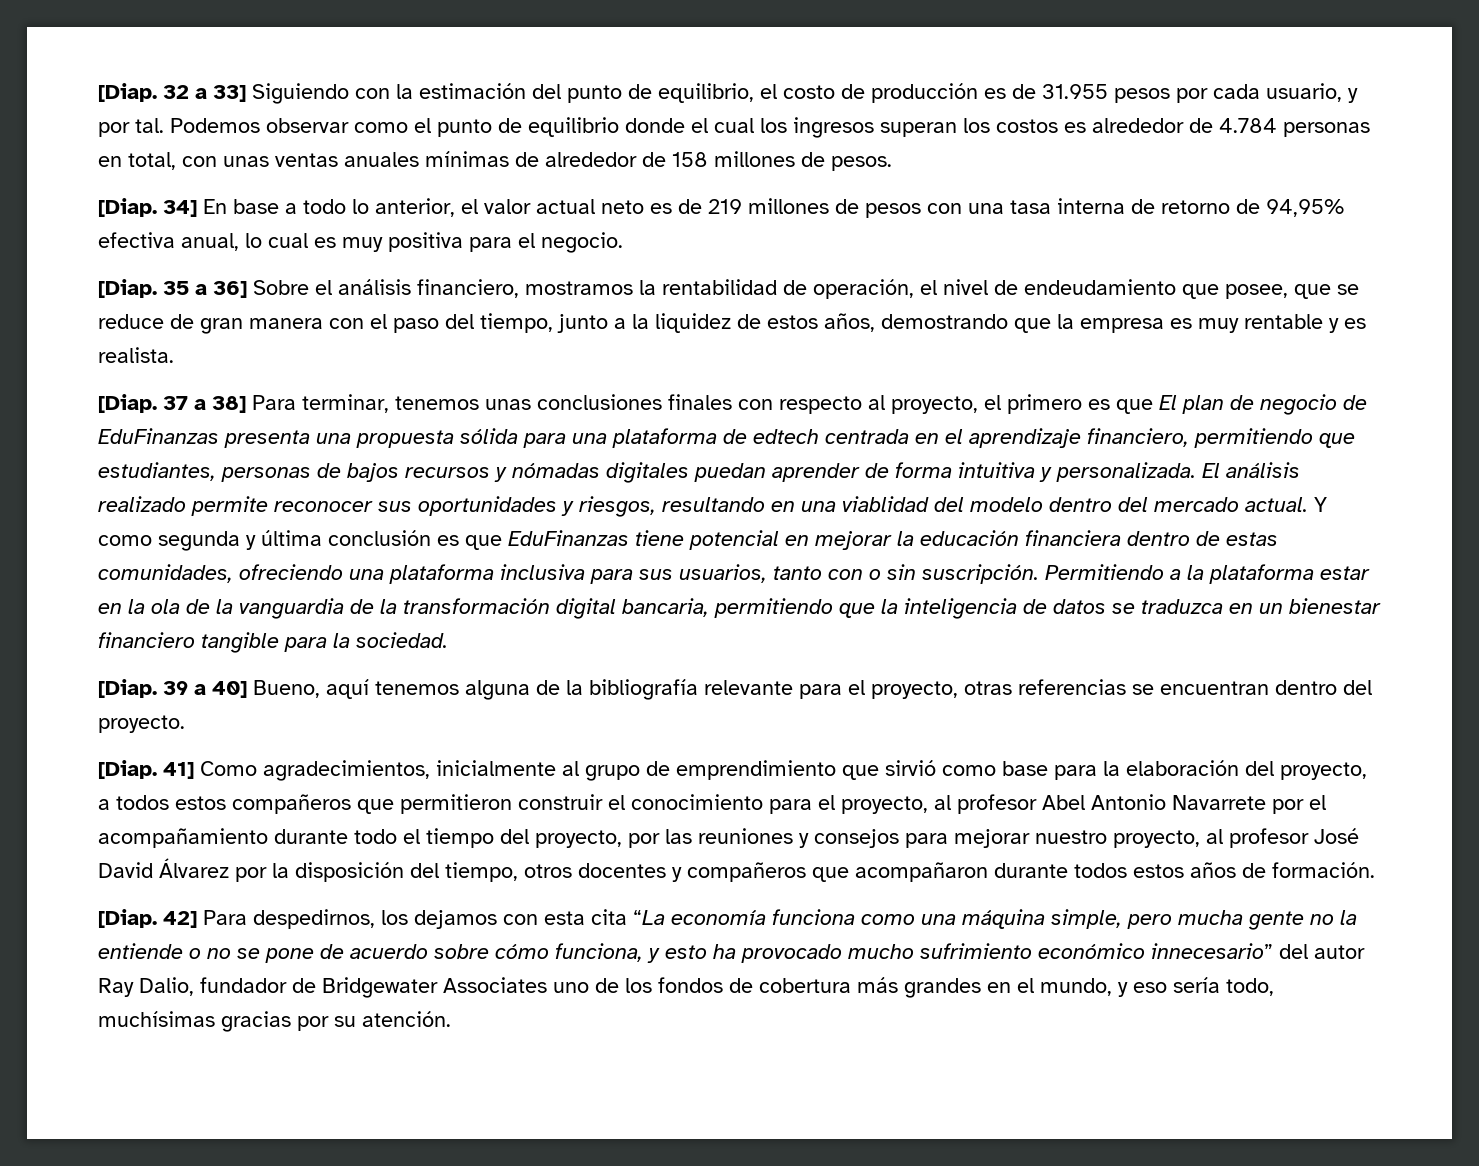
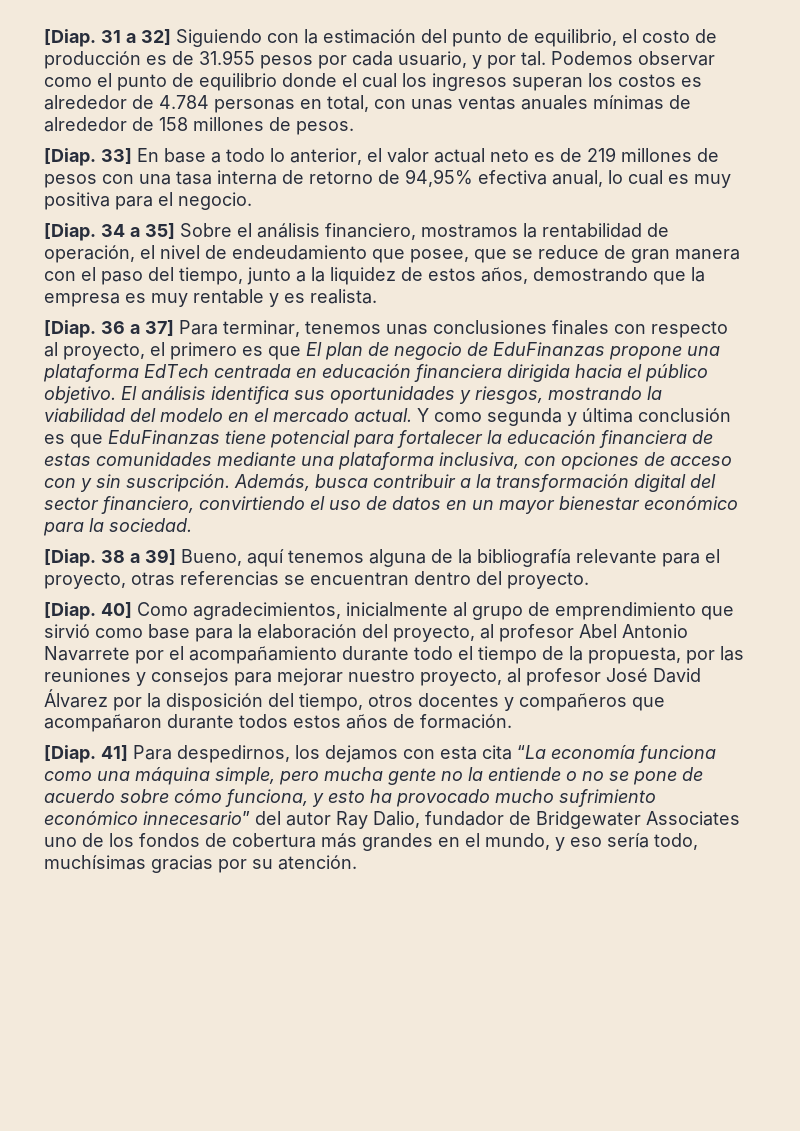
[98,83,246,102] [Diap. 32 a 33] -> [44,29,171,47] [Diap. 31 a 32]
[163,200,197,217] 34] -> [101,148,132,165] 33]
[163,281,247,298] 35 a 36] -> [101,223,175,240] 34 a 35]
[163,396,246,413] 37 a 38] -> [101,320,174,337] 36 a 37]
[224,428,1355,448] [98,462,1300,483] [98,496,1148,517] presenta una propuesta sólida para una plataforma de edtech centrada en el aprendizaje financiero, permitiendo que estudiantes, personas de bajos recursos y nómadas digitales puedan aprender de forma intuitiva y personalizada. El análisis realizado permite reconocer sus oportunidades y riesgos, resultando en una viablidad del modelo dentro del -> [609,346,720,360] [43,364,708,382] [44,386,662,404] [44,408,269,422] propone una plataforma EdTech centrada en educación financiera dirigida hacia el público objetivo. El análisis identifica sus oportunidades y riesgos, mostrando la viabilidad del modelo en el
[785,531,892,550] en mejorar -> [353,430,483,448] para fortalecer
[1127,531,1190,546] dentro -> (687, 439) none
[98,564,1370,584] [98,598,1381,619] [98,632,279,653] comunidades, ofreciendo una plataforma inclusiva para sus usuarios, tanto con o sin suscripción. Permitiendo a la plataforma estar en la ola de la vanguardia de la transformación digital bancaria, permitiendo que la inteligencia de datos se traduzca en un bienestar financiero tangible -> [96,452,732,470] [44,474,716,492] [44,496,738,514] comunidades mediante una plataforma inclusiva, con opciones de acceso con y sin suscripción. Además, busca contribuir a la transformación digital del sector financiero, convirtiendo el uso de datos en un mayor bienestar económico
[163,681,247,698] 39 a 40] -> [101,549,176,566] 38 a 39]
[163,762,194,779] 41] -> [101,602,132,619] 40]
[98,794,928,814] a todos estos compañeros que permitieron construir el conocimiento para el proyecto, -> (475, 633) none
[500,829,622,848] del proyecto, -> [542,646,681,664] de la propuesta,
[163,911,197,928] 42] -> [101,745,128,762] 41]

